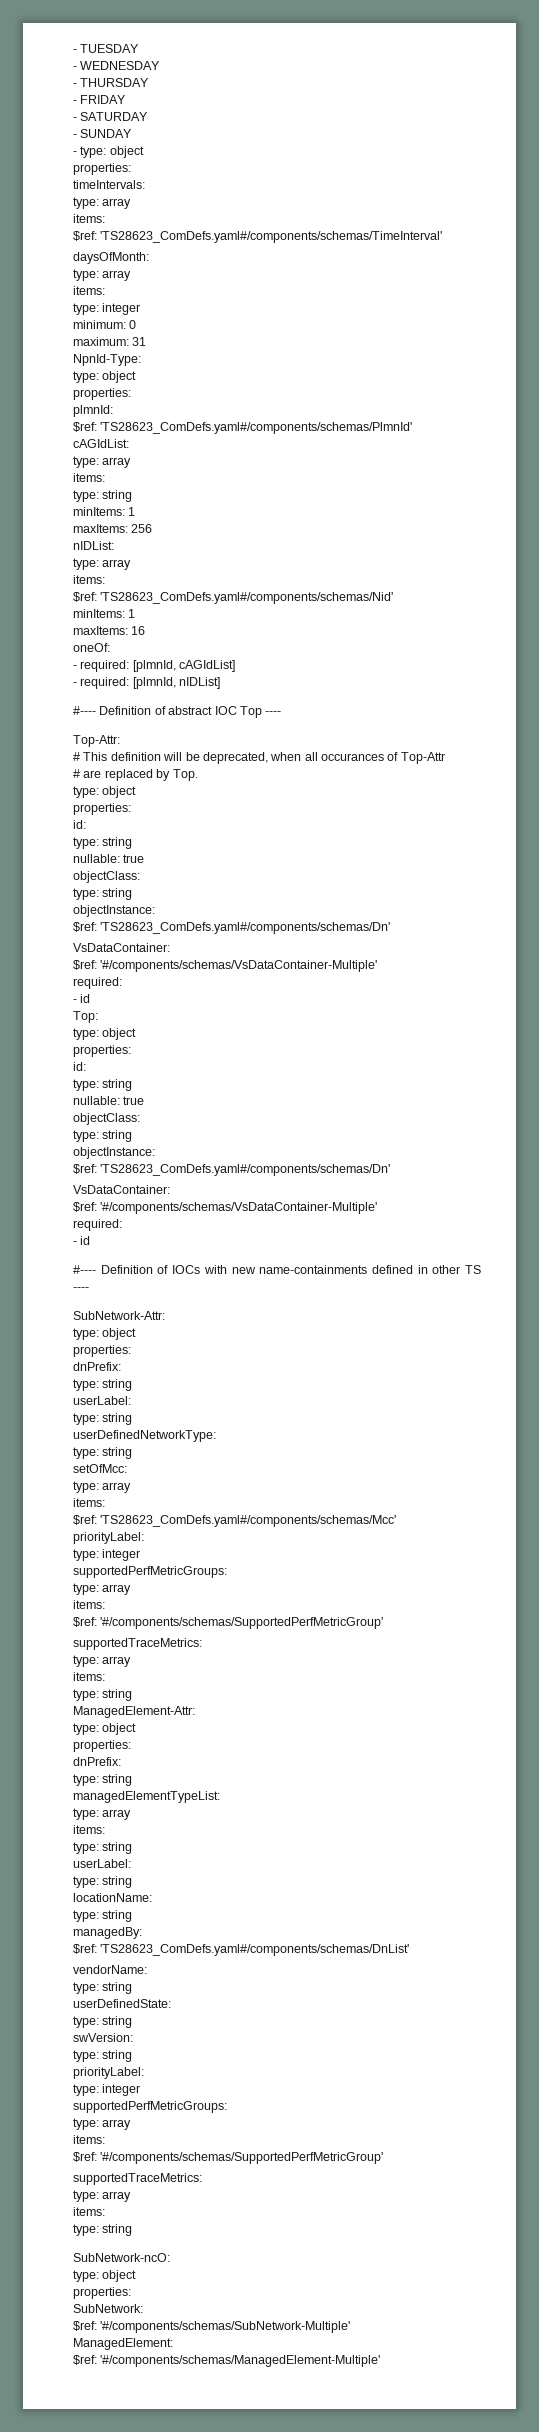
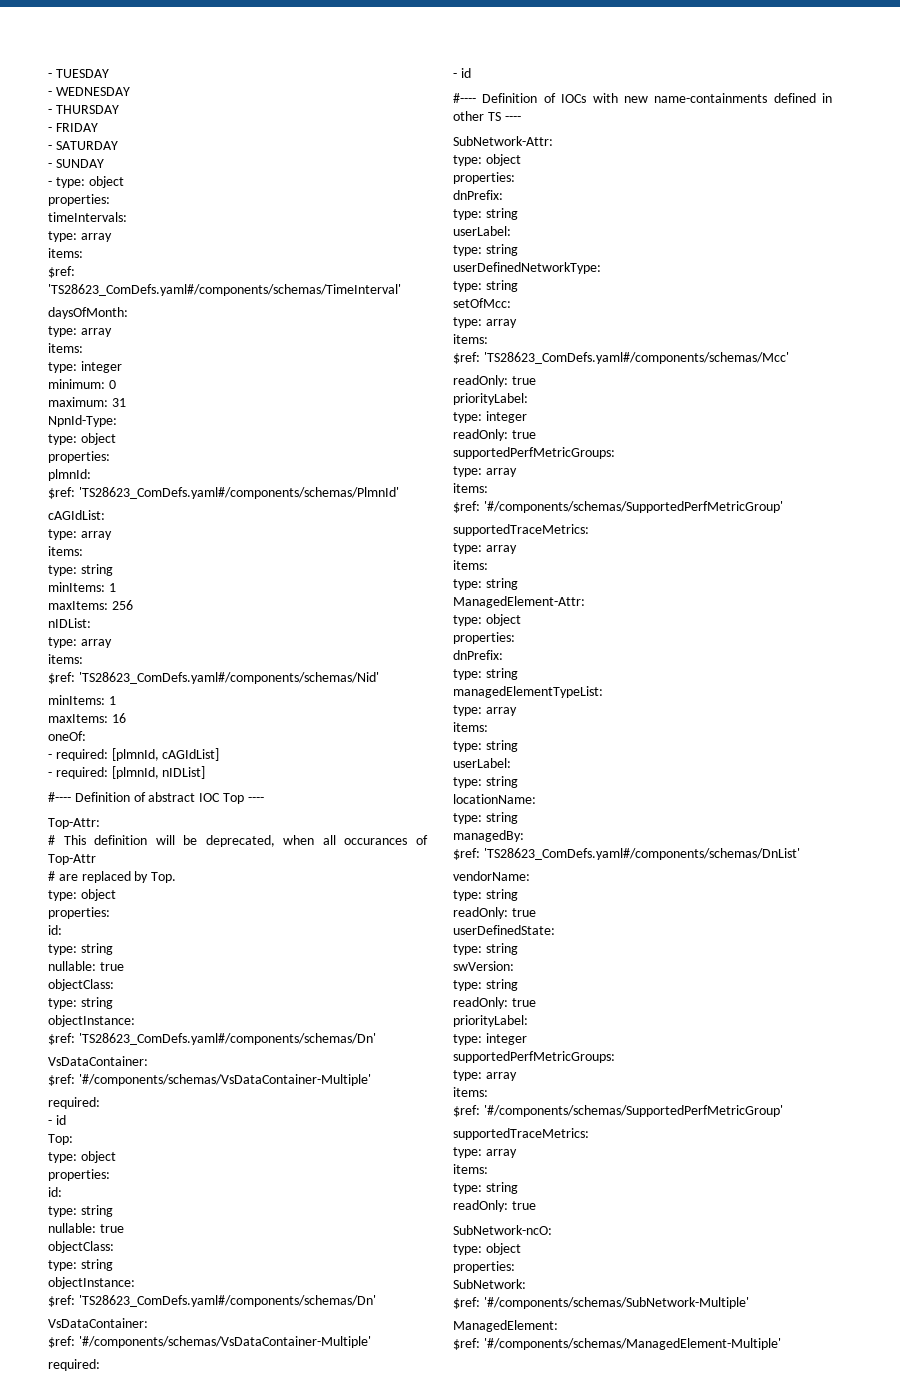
[73,1532,144,1544] [73,1549,141,1561] // priorityLabel: // type: integer -> [453,375,536,387] [453,393,528,405] [453,411,527,423] [453,429,536,441] // readOnly: true // priorityLabel: // type: integer // readOnly: true
(133, 1988) none -> [453,907,536,919] // readOnly: true
(133, 2056) none -> [453,997,536,1009] // readOnly: true
(133, 2230) none -> [453,1200,536,1212] // readOnly: true

